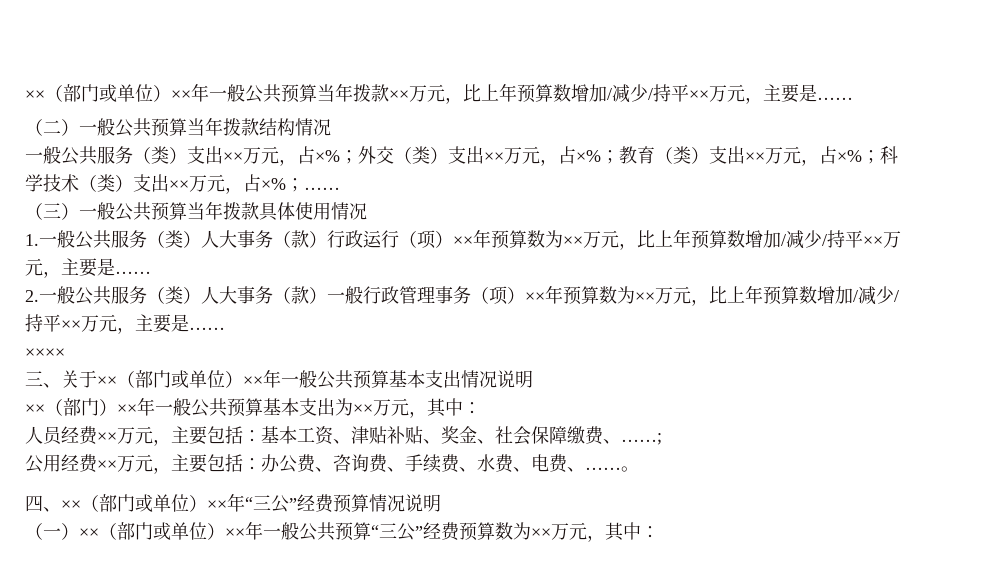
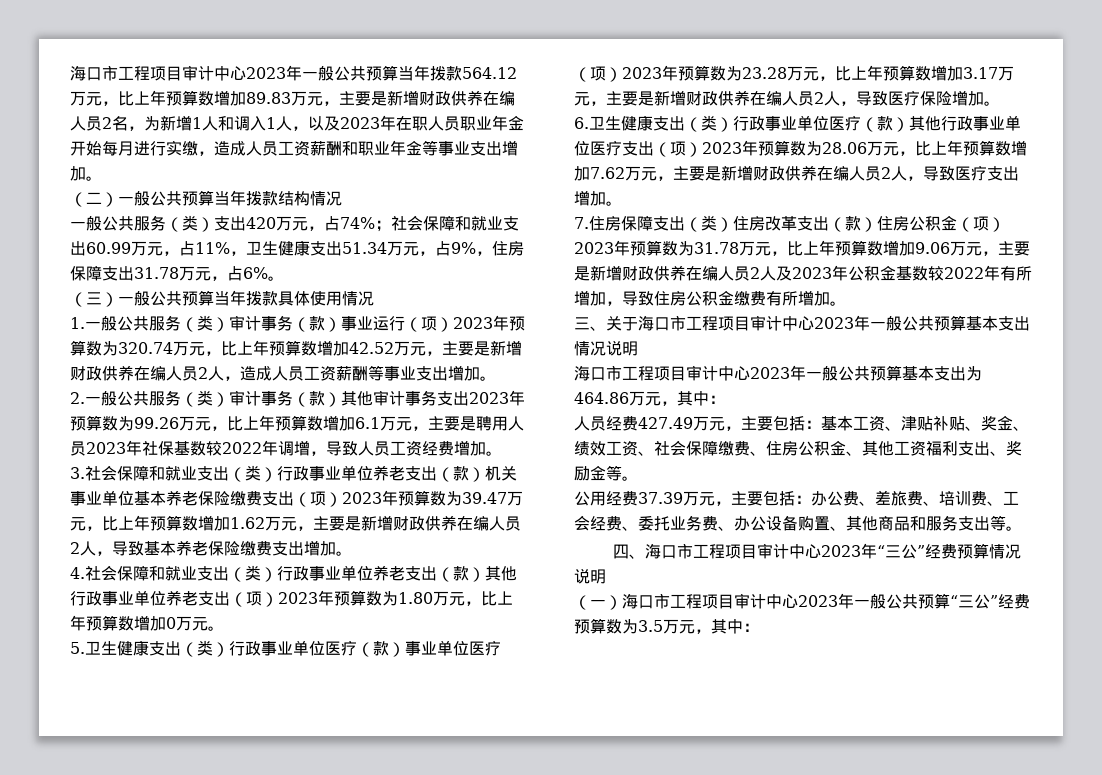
[25,84,191,102] ××（部门或单位）×× -> [70,65,286,81] 海口市工程项目审计中心2023
[389,83,853,104] ××万元，比上年预算数增加/减少/持平××万元，主要是…… -> [462,67,517,79] [70,90,515,106] [70,115,524,131] [70,140,518,156] [70,166,102,181] 564.12万元，比上年预算数增加89.83万元，主要是新增财政供养在编人员2名，为新增1人和调入1人，以及2023年在职人员职业年金开始每月进行实缴，造成人员工资薪酬和职业年金等事业支出增加。
[223,146,898,166] [25,174,340,194] ××万元，占×%；外交（类）支出××万元，占×%；教育（类）支出××万元，占×%；科学技术（类）支出××万元，占×%；…… -> [246,215,519,232] [70,240,524,256] [70,265,284,281] 420万元，占74%；社会保障和就业支出60.99万元，占11%，卫生健康支出51.34万元，占9%，住房保障支出31.78万元，占6%。
[201,230,363,248] 人大事务（款）行政 -> [229,315,373,332] 审计事务（款）事业
[453,229,901,250] [25,258,151,278] ××年预算数为××万元，比上年预算数增加/减少/持平××万元，主要是…… -> [453,315,525,331] [70,340,522,356] [70,365,496,381] 2023年预算数为320.74万元，比上年预算数增加42.52万元，主要是新增财政供养在编人员2人，造成人员工资薪酬等事业支出增加。
[201,285,899,306] [25,314,225,334] [25,348,65,358] [25,370,263,388] 人大事务（款）一般行政管理事务（项）××年预算数为××万元，比上年预算数增加/减少/持平××万元，主要是…… // ×××× // 三、关于××（部门或单位）×× -> [229,390,525,407] [70,415,524,431] [70,440,502,456] [70,465,517,482] [70,490,523,507] [70,515,521,531] [70,540,352,556] [70,565,517,582] [70,590,513,607] [70,615,224,631] [70,640,501,657] [574,65,1014,82] [574,90,1000,106] [574,115,1021,132] [574,140,1027,157] [574,165,1019,181] [574,190,622,206] [574,215,1005,232] [574,240,1030,256] [574,265,1032,281] [574,290,846,306] [574,315,854,331] 审计事务（款）其他审计事务支出2023年预算数为99.26万元，比上年预算数增加6.1万元，主要是聘用人员2023年社保基数较2022年调增，导致人员工资经费增加。 // 3.社会保障和就业支出（类）行政事业单位养老支出（款）机关事业单位基本养老保险缴费支出（项）2023年预算数为39.47万元，比上年预算数增加1.62万元，主要是新增财政供养在编人员2人，导致基本养老保险缴费支出增加。 // 4.社会保障和就业支出（类）行政事业单位养老支出（款）其他行政事业单位养老支出（项）2023年预算数为1.80万元，比上年预算数增加0万元。 // 5.卫生健康支出（类）行政事业单位医疗（款）事业单位医疗（项）2023年预算数为23.28万元，比上年预算数增加3.17万元，主要是新增财政供养在编人员2人，导致医疗保险增加。 // 6.卫生健康支出（类）行政事业单位医疗（款）其他行政事业单位医疗支出（项）2023年预算数为28.06万元，比上年预算数增加7.62万元，主要是新增财政供养在编人员2人，导致医疗支出增加。 // 7.住房保障支出（类）住房改革支出（款）住房公积金（项）2023年预算数为31.78万元，比上年预算数增加9.06万元，主要是新增财政供养在编人员2人及2023年公积金基数较2022年有所增加，导致住房公积金缴费有所增加。 // 三、关于海口市工程项目审计中心2023
[25,398,137,416] ××（部门）×× -> [574,365,790,381] 海口市工程项目审计中心2023
[353,404,373,414] ×× -> [574,392,629,404] 464.86
[97,432,117,442] ×× -> [638,417,693,429] 427.49
(495, 441) none -> [574,441,654,456] 绩效工资、
[621,433,662,445] ……; -> [766,440,1022,456] [574,465,638,481] 住房公积金、其他工资福利支出、奖励金等。
[97,460,117,470] ×× -> [638,492,683,504] 37.39
[333,454,639,473] [25,494,227,512] 咨询费、手续费、水费、电费、……。 // 四、××（部门或单位）×× -> [875,490,1019,506] [574,515,1022,531] [612,543,861,559] 差旅费、培训费、工会经费、委托业务费、办公设备购置、其他商品和服务支出等。 // 四、海口市工程项目审计中心2023
[79,522,245,540] ××（部门或单位）×× -> [622,593,838,609] 海口市工程项目审计中心2023
[531,528,551,538] ×× -> [638,620,663,632] 3.5

